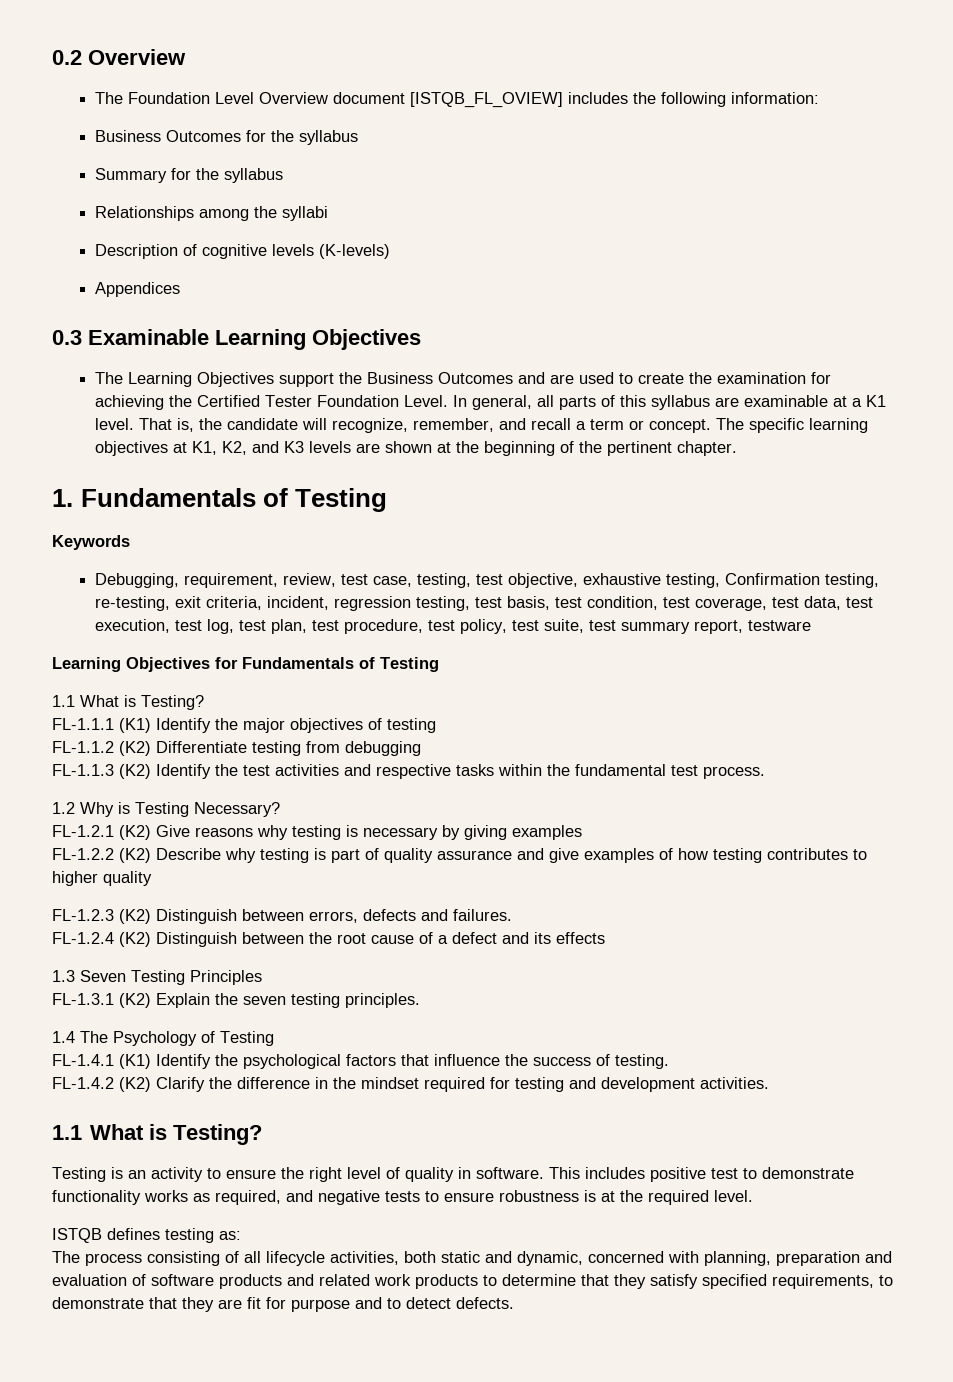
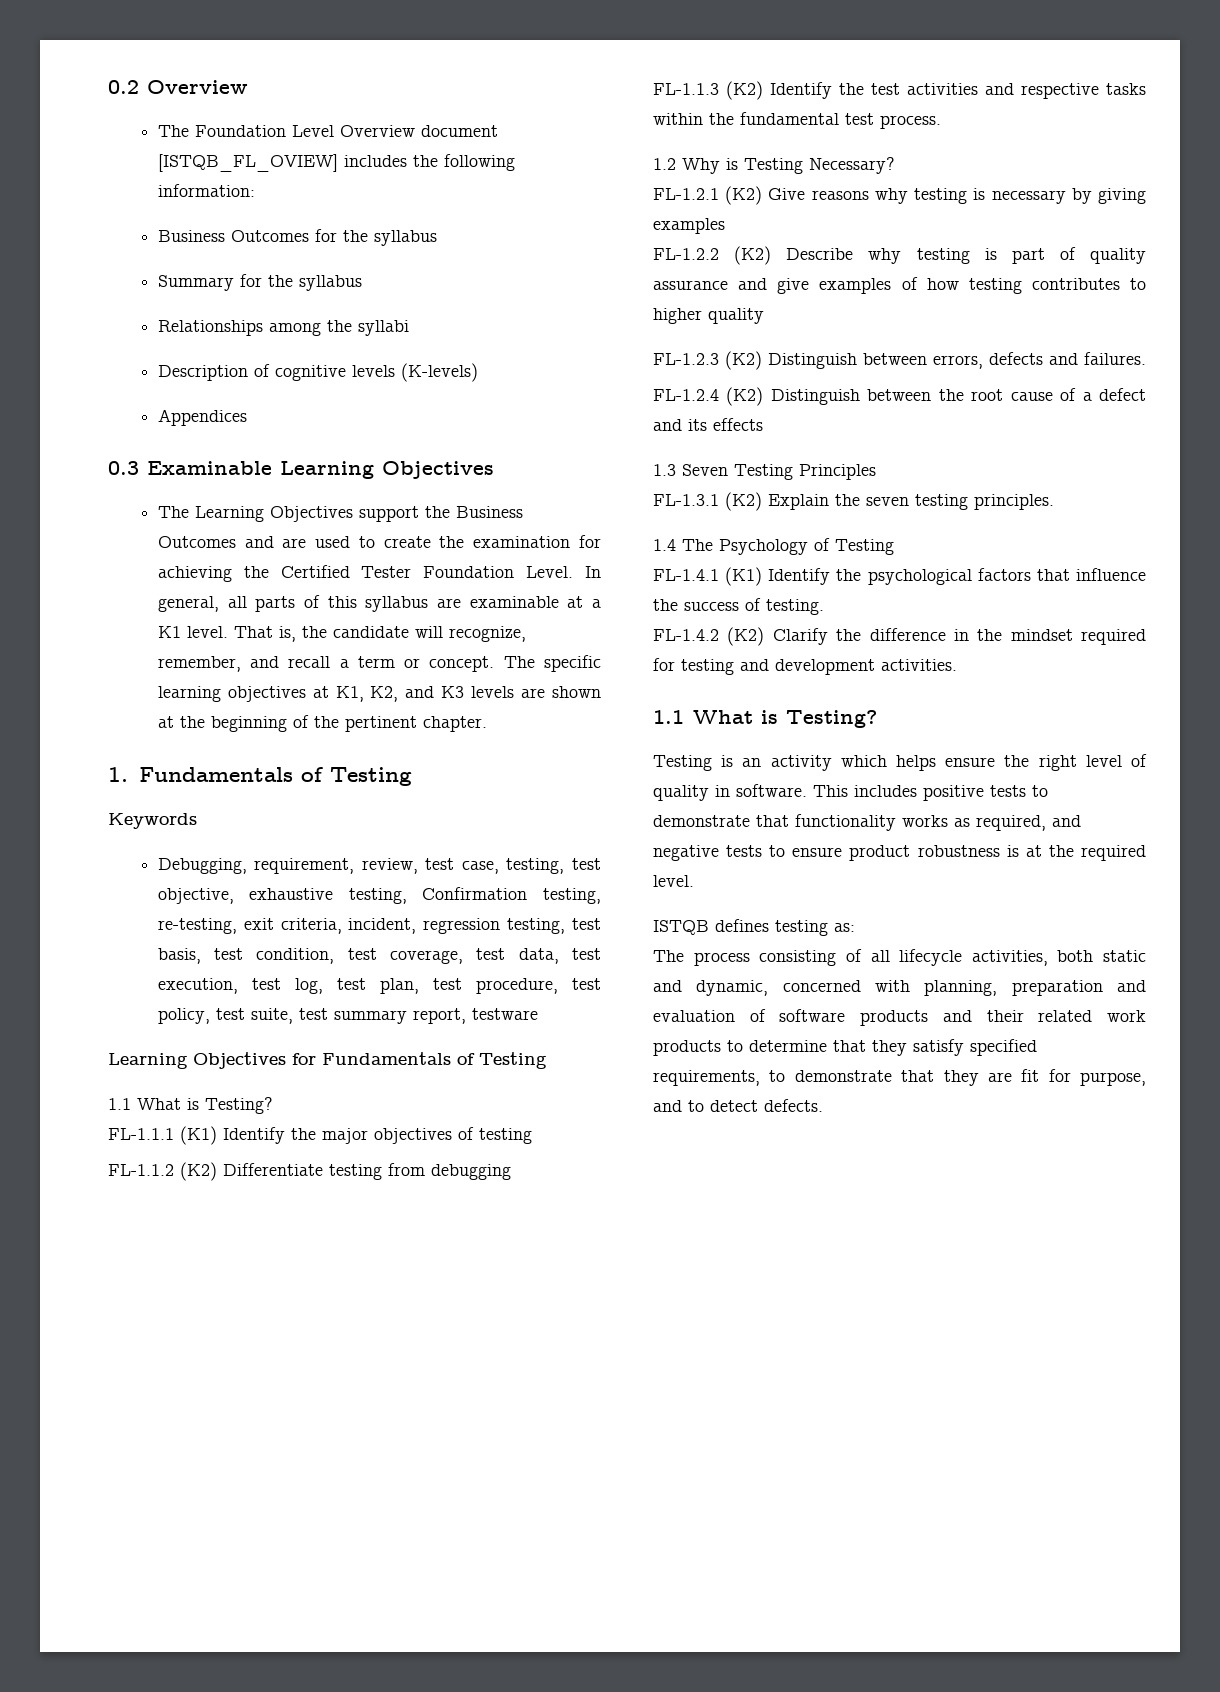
[207,1168,221,1179] to -> [840,755,936,771] which helps
[711,1167,854,1179] test to demonstrate -> [990,785,1048,797] [653,815,789,827] tests to demonstrate that
(494, 1197) none -> [849,845,911,861] product
(314, 1280) none -> [986,1010,1024,1022] their
[291,1299,350,1312] purpose -> [1080,1072,1146,1086] purpose,

